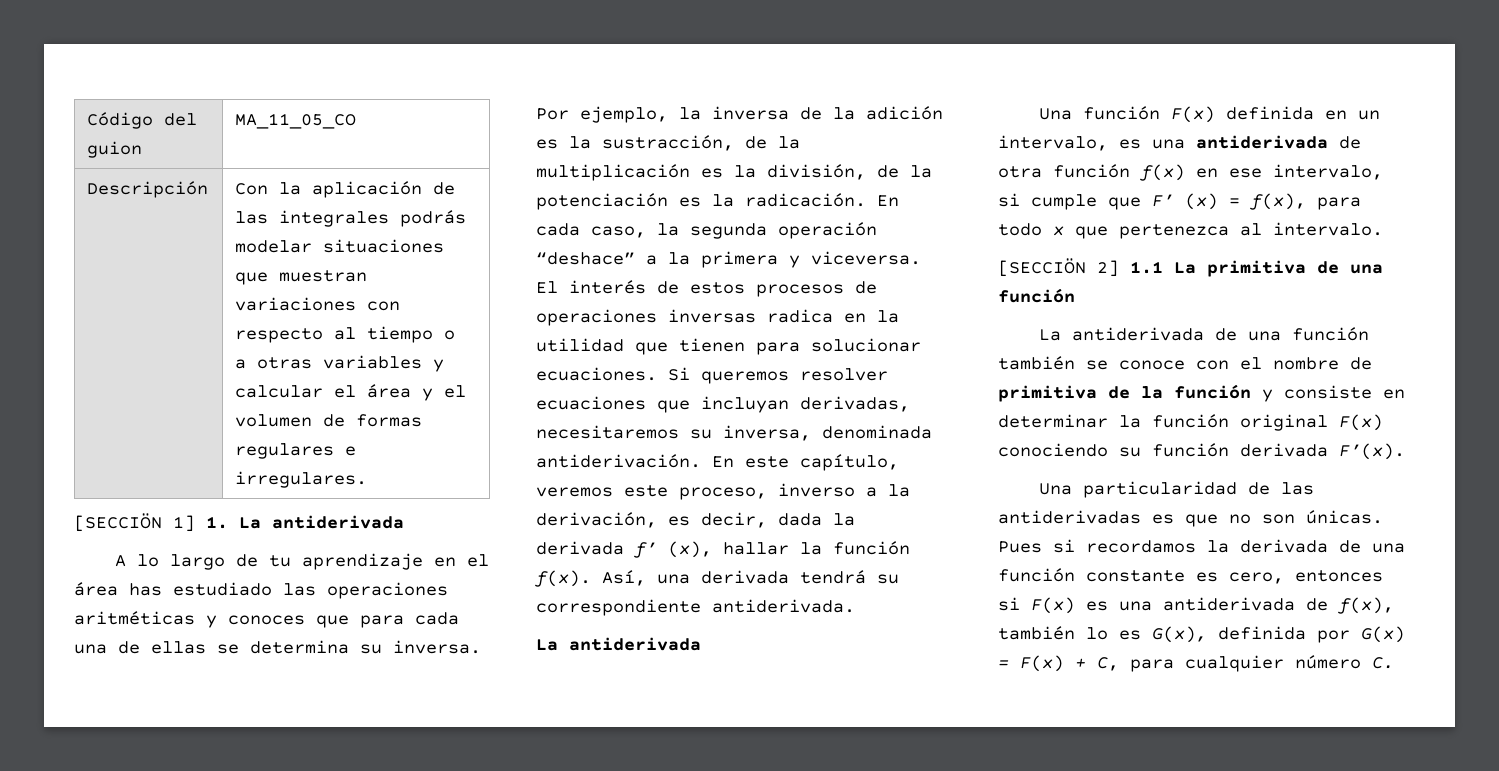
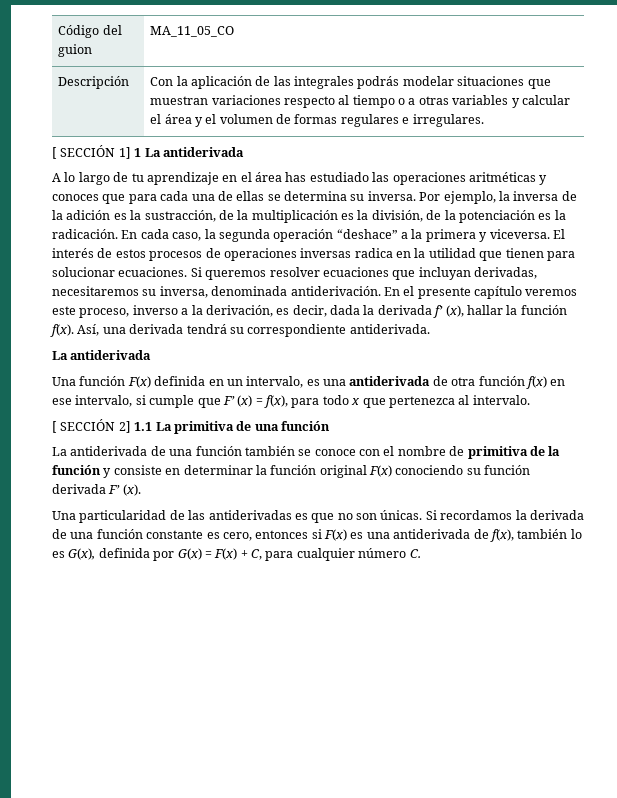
[367,301,401,311] con -> (281, 100) none
[74,513,228,532] [SECCIÖN 1] 1. -> [52,145,142,159] [ SECCIÓN 1] 1
[745,454,899,471] este capítulo, -> [403,286,522,299] el presente capítulo
[998,258,1086,277] [SECCIÖN -> [52,419,116,433] [ SECCIÓN
[1339,443,1405,460] F’(x). -> [108,484,141,496] F’ (x).
[998,539,1075,553] Pues si -> [425,510,437,520] Si

